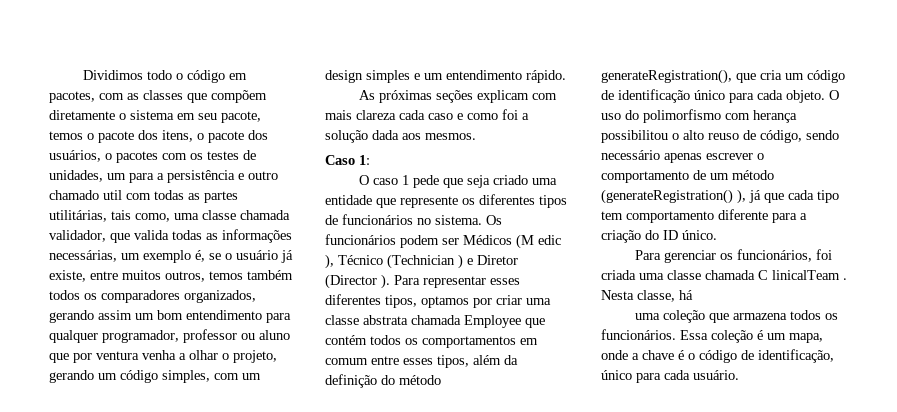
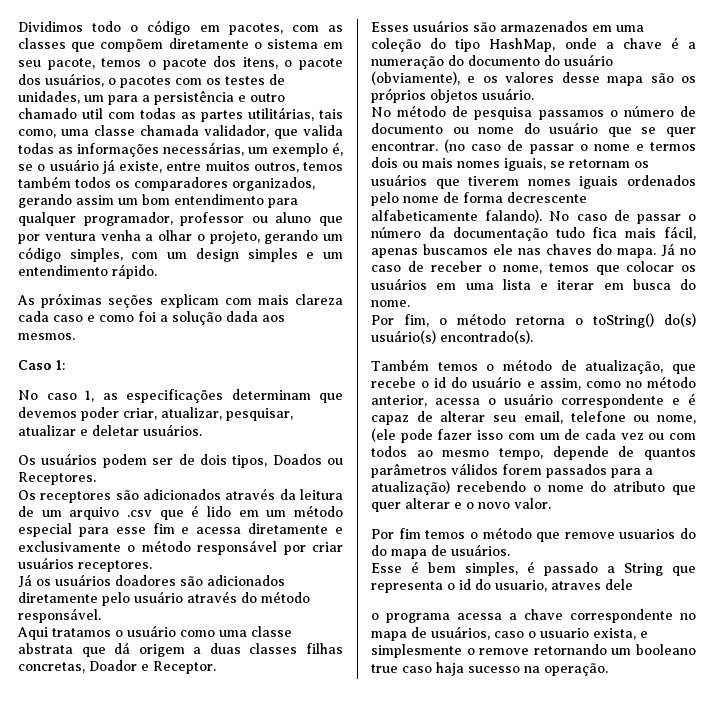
[359,175,558,188] [325,194,567,208] [325,214,502,225] [325,234,561,249] [325,254,518,269] [325,274,520,289] [325,294,551,308] [325,315,545,328] [325,335,538,348] [325,355,518,368] [325,374,441,388] [601,69,845,84] [601,89,839,103] [601,109,797,123] [601,130,839,143] [601,150,764,163] [601,170,774,183] [601,189,839,204] [601,209,807,223] [601,230,717,243] [635,249,833,263] [601,270,847,280] [601,290,693,302] [635,310,839,323] [601,329,823,343] [601,349,834,363] [601,370,739,383] O caso 1 pede que seja criado uma entidade que represente os diferentes tipos de funcionários no sistema. Os funcionários podem ser Médicos (M edic ), Técnico (Technician ) e Diretor (Director ). Para representar esses diferentes tipos, optamos por criar uma classe abstrata chamada Employee que contém todos os comportamentos em comum entre esses tipos, além da definição do método generateRegistration(), que cria um código de identificação único para cada objeto. O uso do polimorfismo com herança possibilitou o alto reuso de código, sendo necessário apenas escrever o comportamento de um método (generateRegistration() ), já que cada tipo tem comportamento diferente para a criação do ID único. // Para gerenciar os funcionários, foi criada uma classe chamada C linicalTeam . Nesta classe, há // uma coleção que armazena todos os funcionários. Essa coleção é um mapa, onde a chave é o código de identificação, único para cada usuário. -> [18,389,343,403] [18,407,293,421] [18,424,202,436] [18,453,343,468] [18,472,96,485] [18,488,343,503] [18,505,343,520] [18,523,343,537] [18,540,343,555] [18,557,152,572] [18,574,285,588] [18,591,310,606] [18,608,101,623] [17,625,292,640] [18,642,343,657] [18,660,216,674] [371,20,644,32] [371,37,696,52] [371,54,613,69] [371,71,696,86] [371,88,534,103] [371,105,696,120] [371,122,696,137] [371,139,696,154] [371,157,649,171] [371,174,696,189] [371,192,587,206] [371,209,696,224] [371,226,696,241] [371,243,696,258] [371,261,696,275] [371,278,696,290] [371,300,410,307] [371,313,696,328] [371,330,533,344] [371,359,696,374] [371,376,696,390] [371,393,696,408] [371,411,696,425] [371,428,696,443] [371,446,696,460] [371,463,653,478] [371,480,696,495] [371,498,551,512] [371,527,696,542] [371,544,510,559] [371,561,696,576] [371,579,633,593] [371,609,696,623] [371,626,648,641] [371,644,696,658] [371,662,608,676] No caso 1, as especificações determinam que devemos poder criar, atualizar, pesquisar, atualizar e deletar usuários. // Os usuários podem ser de dois tipos, Doados ou Receptores. // Os receptores são adicionados através da leitura de um arquivo .csv que é lido em um método especial para esse fim e acessa diretamente e exclusivamente o método responsável por criar usuários receptores. // Já os usuários doadores são adicionados diretamente pelo usuário através do método responsável. // Aqui tratamos o usuário como uma classe abstrata que dá origem a duas classes filhas concretas, Doador e Receptor. // Esses usuários são armazenados em uma coleção do tipo HashMap, onde a chave é a numeração do documento do usuário (obviamente), e os valores desse mapa são os próprios objetos usuário. // No método de pesquisa passamos o número de documento ou nome do usuário que se quer encontrar. (no caso de passar o nome e termos dois ou mais nomes iguais, se retornam os usuários que tiverem nomes iguais ordenados pelo nome de forma decrescente alfabeticamente falando). No caso de passar o número da documentação tudo fica mais fácil, apenas buscamos ele nas chaves do mapa. Já no caso de receber o nome, temos que colocar os usuários em uma lista e iterar em busca do nome. // Por fim, o método retorna o toString() do(s) usuário(s) encontrado(s). // Também temos o método de atualização, que recebe o id do usuário e assim, como no método anterior, acessa o usuário correspondente e é capaz de alterar seu email, telefone ou nome, (ele pode fazer isso com um de cada vez ou com todos ao mesmo tempo, depende de quantos parâmetros válidos forem passados para a atualização) recebendo o nome do atributo que quer alterar e o novo valor. // Por fim temos o método que remove usuarios do do mapa de usuários. // Esse é bem simples, é passado a String que representa o id do usuario, atraves dele // o programa acessa a chave correspondente no mapa de usuários, caso o usuario exista, e simplesmente o remove retornando um booleano true caso haja sucesso na operação.

